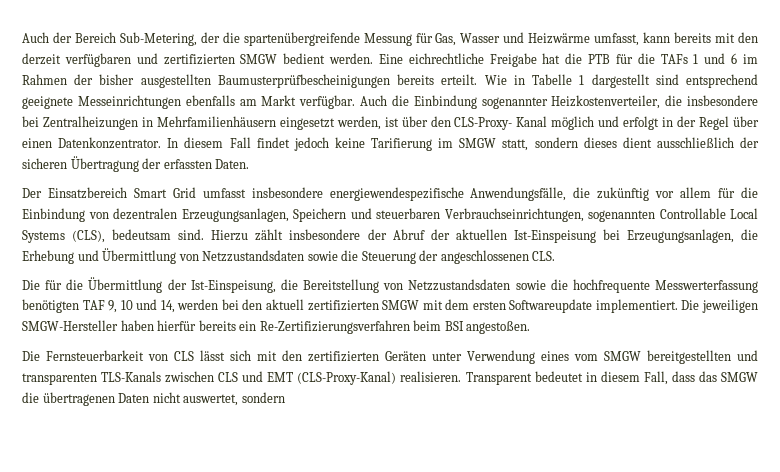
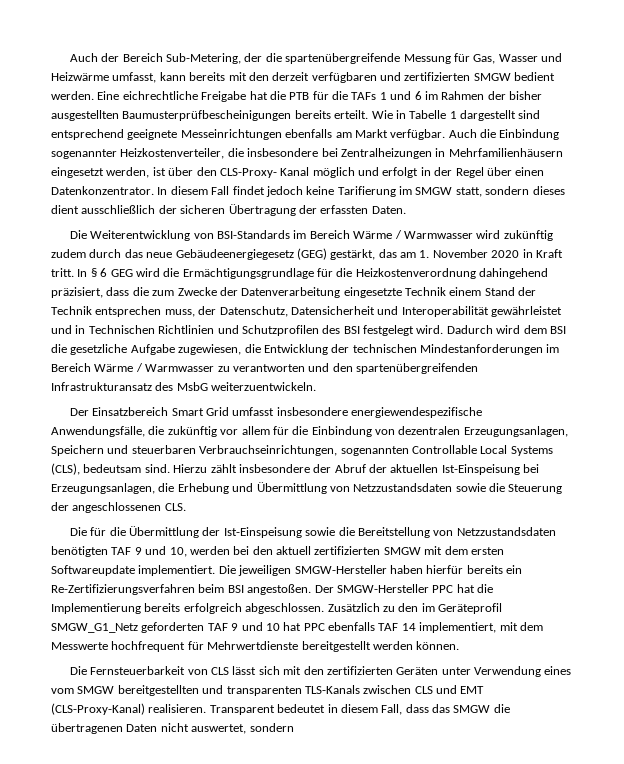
(250, 164) none -> [69,230,553,241] [51,248,563,260] [51,268,549,279] [51,287,537,298] [51,306,562,317] [51,325,566,336] [51,344,560,355] [51,363,478,374] [51,382,317,391] // Die Weiterentwicklung von BSI-Standards im Bereich Wärme / Warmwasser wird zukünftig zudem durch das neue Gebäudeenergiegesetz (GEG) gestärkt, das am 1. November 2020 in Kraft tritt. In § 6 GEG wird die Ermächtigungsgrundlage für die Heizkostenverordnung dahingehend präzisiert, dass die zum Zwecke der Datenverarbeitung eingesetzte Technik einem Stand der Technik entsprechen muss, der Datenschutz, Datensicherheit und Interoperabilität gewährleistet und in Technischen Richtlinien und Schutzprofilen des BSI festgelegt wird. Dadurch wird dem BSI die gesetzliche Aufgabe zugewiesen, die Entwicklung der technischen Mindestanforderungen im Bereich Wärme / Warmwasser zu verantworten und den spartenübergreifenden Infrastrukturansatz des MsbG weiterzuentwickeln.
[190,280,276,293] Ist-Einspeisung, -> [223,527,336,538] Ist-Einspeisung sowie
[515,279,758,293] [22,299,175,313] sowie die hochfrequente Messwerterfassung benötigten TAF 9, 10 und 14, -> [51,546,187,557] benötigten TAF 9 und 10,
(531, 327) none -> [314,584,493,593] [51,603,502,614] [51,622,543,633] [51,641,460,652] Der SMGW-Hersteller PPC hat die Implementierung bereits erfolgreich abgeschlossen. Zusätzlich zu den im Geräteprofil SMGW_G1_Netz geforderten TAF 9 und 10 hat PPC ebenfalls TAF 14 implementiert, mit dem Messwerte hochfrequent für Mehrwertdienste bereitgestellt werden können.

